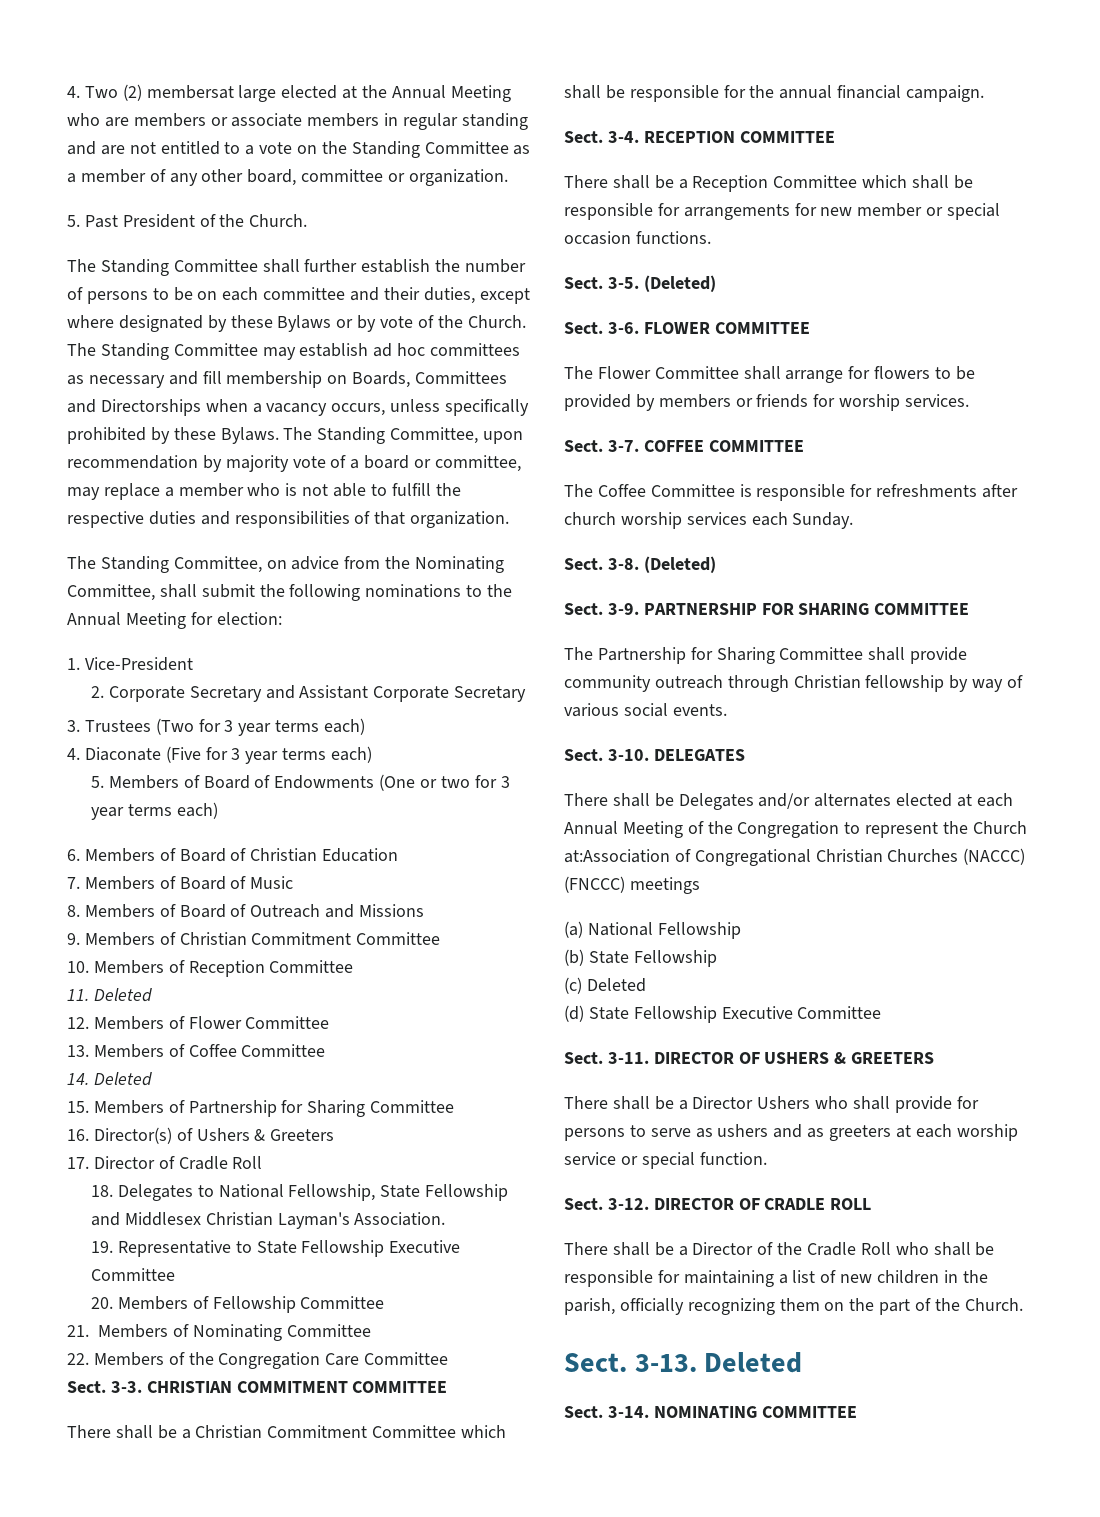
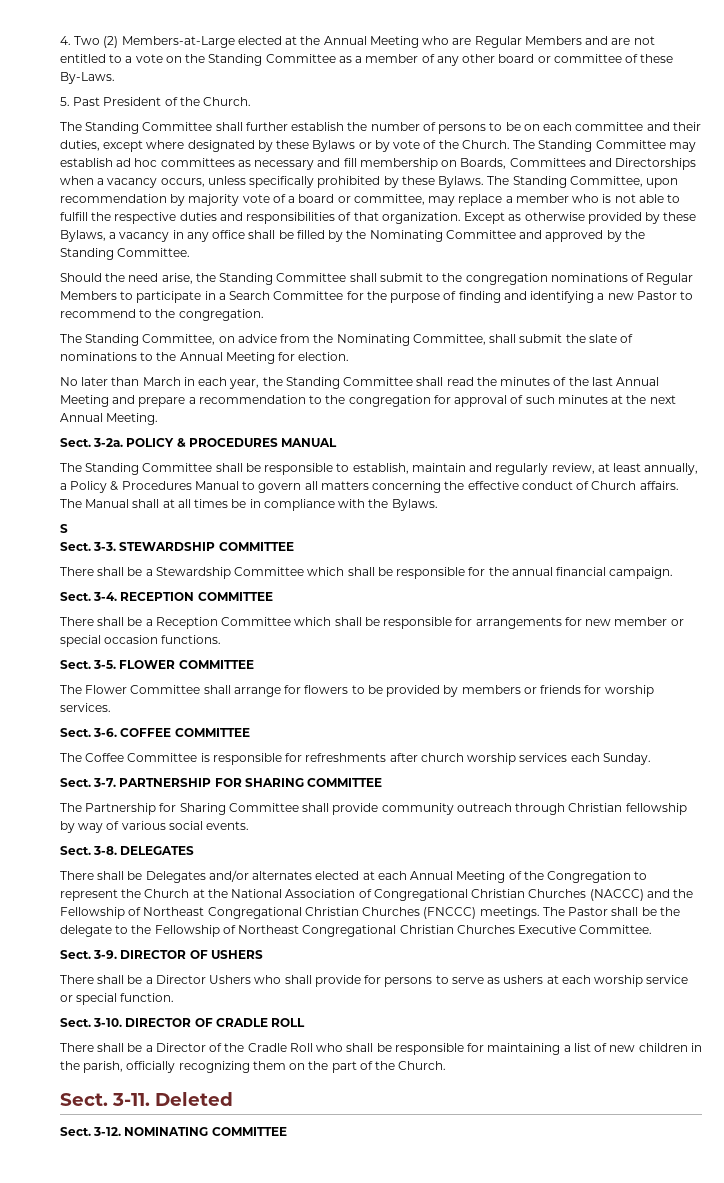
[146,85,277,102] membersat large -> [121,36,235,48] Members-at-Large
[133,113,528,130] members or associate members in regular standing -> [474,36,582,48] Regular Members
[247,169,508,186] board, committee or organization. -> [498,54,674,63] [60,72,115,84] board or committee of these By-Laws.
(510, 519) none -> [464,212,697,224] [60,230,645,242] [60,248,191,260] [60,273,694,285] [60,291,694,303] [60,309,264,321] Except as otherwise provided by these Bylaws, a vacancy in any office shall be filled by the Nominating Committee and approved by the Standing Committee. // Should the need arise, the Standing Committee shall submit to the congregation nominations of Regular Members to participate in a Search Committee for the purpose of finding and identifying a new Pastor to recommend to the congregation.
[289,584,361,601] following -> [588,334,634,343] slate of
[216,612,282,625] [67,657,193,671] [90,685,527,702] [67,718,366,736] [67,746,373,764] [90,774,510,791] [90,802,218,820] [67,848,399,862] [67,876,294,890] [67,904,425,918] [67,932,441,946] [67,960,354,977] [67,988,152,1002] [67,1016,330,1030] [67,1044,326,1058] [67,1072,152,1086] [67,1100,455,1117] [67,1127,335,1144] [67,1156,263,1170] [90,1184,509,1201] [90,1212,446,1229] [90,1240,461,1257] [90,1268,175,1281] [90,1296,385,1313] [67,1324,371,1341] [67,1352,449,1369] election: // 1. Vice-President // 2. Corporate Secretary and Assistant Corporate Secretary // 3. Trustees (Two for 3 year terms each) // 4. Diaconate (Five for 3 year terms each) // 5. Members of Board of Endowments (One or two for 3 year terms each) // 6. Members of Board of Christian Education // 7. Members of Board of Music // 8. Members of Board of Outreach and Missions // 9. Members of Christian Commitment Committee // 10. Members of Reception Committee // 11. Deleted // 12. Members of Flower Committee // 13. Members of Coffee Committee // 14. Deleted // 15. Members of Partnership for Sharing Committee // 16. Director(s) of Ushers & Greeters // 17. Director of Cradle Roll // 18. Delegates to National Fellowship, State Fellowship and Middlesex Christian Layman's Association. // 19. Representative to State Fellowship Executive Committee // 20. Members of Fellowship Committee // 21. Members of Nominating Committee // 22. Members of the Congregation Care Committee -> [298,352,350,361] [60,377,660,389] [60,395,676,407] [60,413,159,425] [60,438,338,447] [60,463,699,475] [60,481,679,493] [60,499,438,511] [60,524,68,533] election. // No later than March in each year, the Standing Committee shall read the minutes of the last Annual Meeting and prepare a recommendation to the congregation for approval of such minutes at the next Annual Meeting. // Sect. 3-2a. POLICY & PROCEDURES MANUAL // The Standing Committee shall be responsible to establish, maintain and regularly review, at least annually, a Policy & Procedures Manual to govern all matters concerning the effective conduct of Church affairs. The Manual shall at all times be in compliance with the Bylaws. // S
[146,1381,448,1393] [67,1425,368,1439] CHRISTIAN COMMITMENT COMMITTEE // There shall be a Christian Commitment -> [119,542,294,551] [60,567,231,579] STEWARDSHIP COMMITTEE // There shall be a Stewardship
[643,275,716,292] [564,322,639,334] (Deleted) // Sect. 3-6. -> (117, 664) none
[607,440,639,452] 3-7. -> [93,728,118,737] 3-6.
[607,556,716,573] [564,603,639,615] 3-8. (Deleted) // Sect. 3-9. -> [93,778,117,787] 3-7.
[607,749,649,761] 3-10. -> [93,846,118,855] 3-8.
[564,849,670,863] at:Association -> [192,889,356,898] at the National Association
[564,876,700,894] [564,921,741,939] [564,949,717,967] [564,977,646,994] [564,1005,882,1023] [564,1052,649,1064] (FNCCC) meetings // (a) National Fellowship // (b) State Fellowship // (c) Deleted // (d) State Fellowship Executive Committee // Sect. 3-11. -> [646,889,694,898] [60,907,680,919] [60,925,653,937] [60,950,118,959] and the Fellowship of Northeast Congregational Christian Churches (FNCCC) meetings. The Pastor shall be the delegate to the Fellowship of Northeast Congregational Christian Churches Executive Committee. // Sect. 3-9.
[834,1052,935,1064] & GREETERS -> (263, 954) none
[773,1124,892,1141] and as greeters -> (544, 979) none
[607,1198,649,1210] 3-12. -> [93,1018,123,1027] 3-10.
[634,1354,697,1372] 3-13. -> [112,1093,150,1106] 3-11.
[607,1406,649,1418] 3-14. -> [93,1127,122,1136] 3-12.

